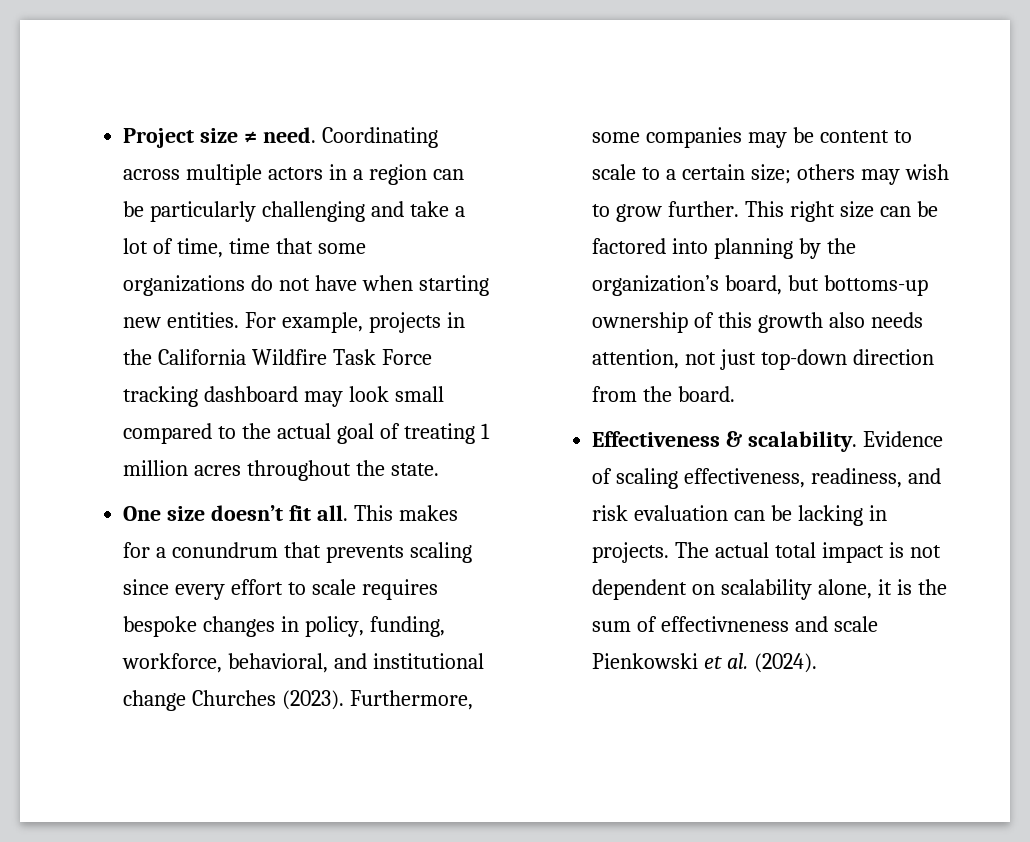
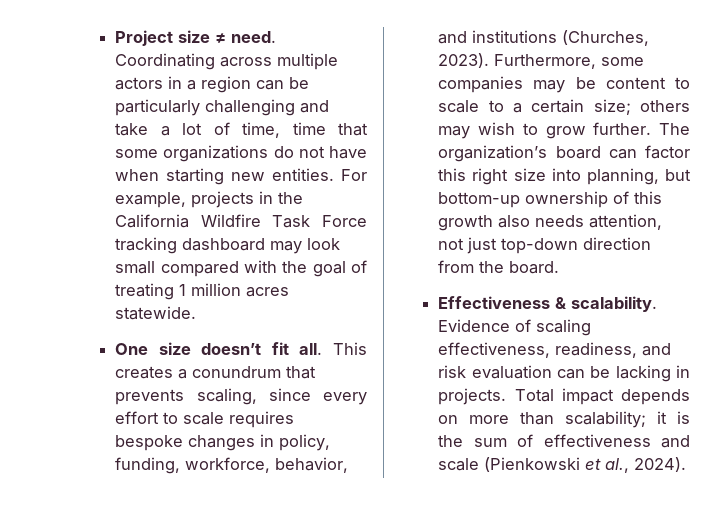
[218,423,332,439] to the actual -> [243,260,308,273] with the
[247,460,440,481] throughout the state. -> [115,306,197,320] statewide.
[399,505,459,521] [123,542,151,558] makes for -> [115,366,174,379] creates
[410,542,473,563] scaling -> [196,388,257,405] scaling,
[228,653,485,673] [123,690,345,711] behavioral, and institutional change Churches (2023). -> [275,457,349,473] [438,30,650,46] [438,53,490,68] behavior, and institutions (Churches, 2023).
[745,201,938,222] [592,238,857,259] [592,275,929,296] This right size can be factored into planning by the organization’s board, but bottoms-up -> [659,123,690,135] [438,145,690,162] [438,168,691,185] [438,192,521,208] The organization’s board can factor this right size into planning, but bottom-up
[675,542,942,563] [592,579,873,600] The actual total impact is not dependent on scalability alone, -> [514,388,690,405] [438,411,647,428] Total impact depends on more than scalability;
[661,616,790,632] effectivneness -> [543,434,651,447] effectiveness
[592,653,818,673] Pienkowski et al. (2024). -> [484,457,687,473] (Pienkowski et al., 2024).

